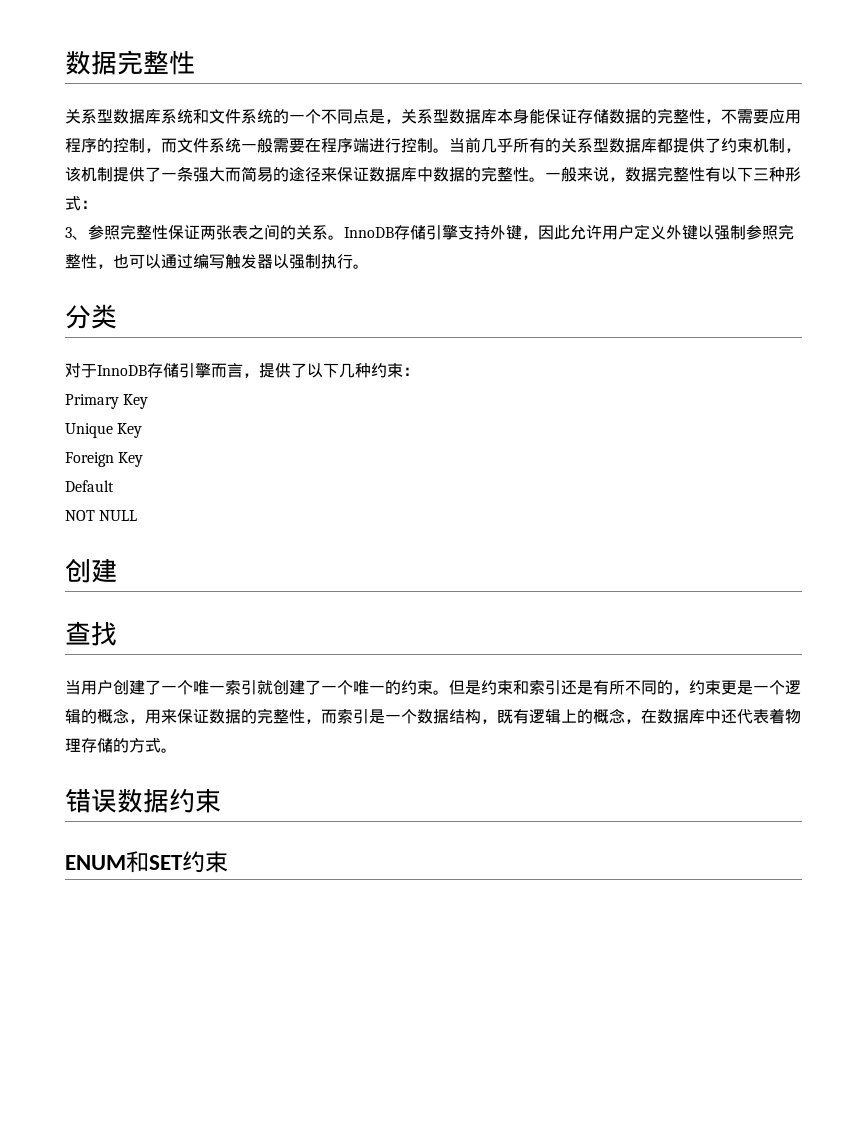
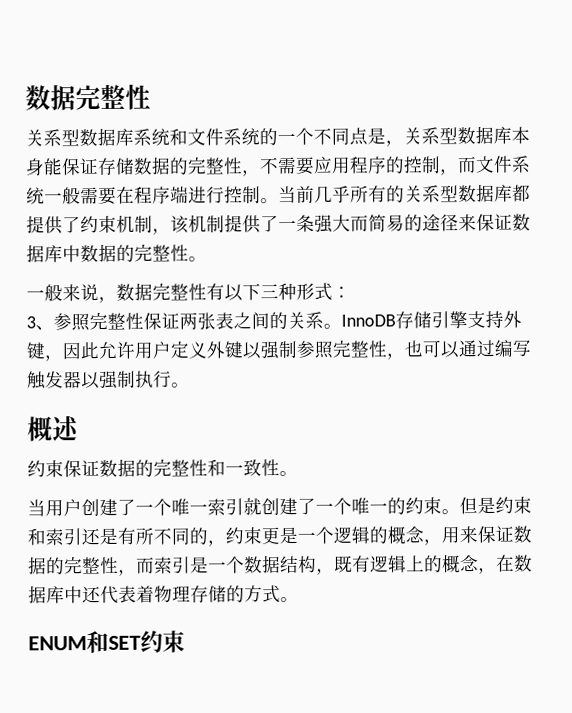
(545, 179) none -> (207, 259) //
[65,304,117,329] [65,363,419,378] [65,394,149,409] [65,423,143,438] [65,452,144,467] [65,480,114,492] [65,510,138,521] [65,558,117,583] [65,621,117,646] 分类 // 对于InnoDB存储引擎而言，提供了以下几种约束： // Primary Key // Unique Key // Foreign Key // Default // NOT NULL // 创建 // 查找 -> [27,416,80,442] [27,458,298,478] 概述 // 约束保证数据的完整性和一致性。
[65,788,221,813] // 错误数据约束 -> (299, 599) none

